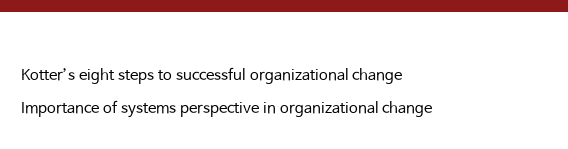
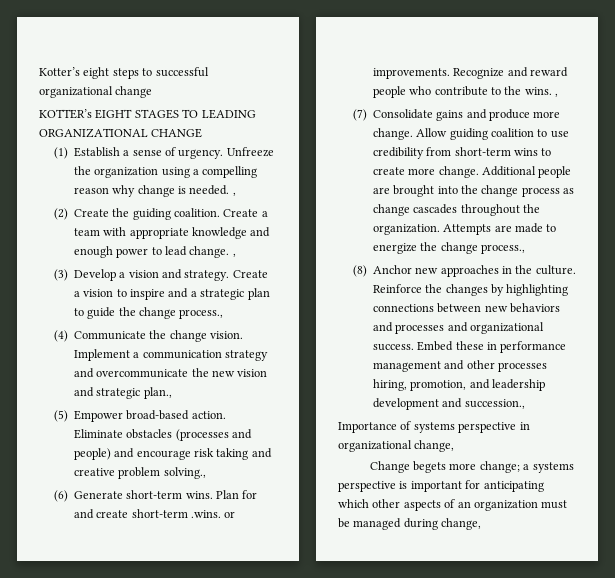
(403, 76) none -> [39,109,256,119] [39,128,203,138] [53,147,274,159] [73,166,258,178] [73,185,236,197] [53,208,268,220] [73,227,271,239] [73,246,236,258] [53,269,268,281] [73,288,270,300] [73,307,224,319] [53,330,244,342] [73,349,269,361] [73,368,268,378] [73,387,172,399] [53,410,226,422] [73,429,253,441] [73,448,272,460] [73,467,206,479] [53,490,258,502] [73,509,236,519] [372,67,569,79] [372,86,559,98] [352,109,561,121] [372,128,569,140] [372,147,552,159] [372,166,572,178] [372,185,575,197] [372,204,541,216] [372,223,557,235] [372,242,526,254] [352,265,576,277] [372,284,569,296] [372,303,561,313] [372,322,545,334] [372,341,567,353] [372,360,548,372] [372,379,546,391] [372,398,525,410] // KOTTER’s EIGHT STAGES TO LEADING ORGANIZATIONAL CHANGE // (1) Establish a sense of urgency. Unfreeze the organization using a compelling reason why change is needed. , // (2) Create the guiding coalition. Create a team with appropriate knowledge and enough power to lead change. , // (3) Develop a vision and strategy. Create a vision to inspire and a strategic plan to guide the change process., // (4) Communicate the change vision. Implement a communication strategy and overcommunicate the new vision and strategic plan., // (5) Empower broad-based action. Eliminate obstacles (processes and people) and encourage risk taking and creative problem solving., // (6) Generate short-term wins. Plan for and create short-term .wins. or improvements. Recognize and reward people who contribute to the wins. , // (7) Consolidate gains and produce more change. Allow guiding coalition to use credibility from short-term wins to create more change. Additional people are brought into the change process as change cascades throughout the organization. Attempts are made to energize the change process., // (8) Anchor new approaches in the culture. Reinforce the changes by highlighting connections between new behaviors and processes and organizational success. Embed these in performance management and other processes hiring, promotion, and leadership development and succession.,
[382,101,433,117] change -> [414,440,455,452] [369,461,574,473] [338,480,544,492] [338,499,568,511] [338,518,482,530] change, // Change begets more change; a systems perspective is important for anticipating which other aspects of an organization must be managed during change,

